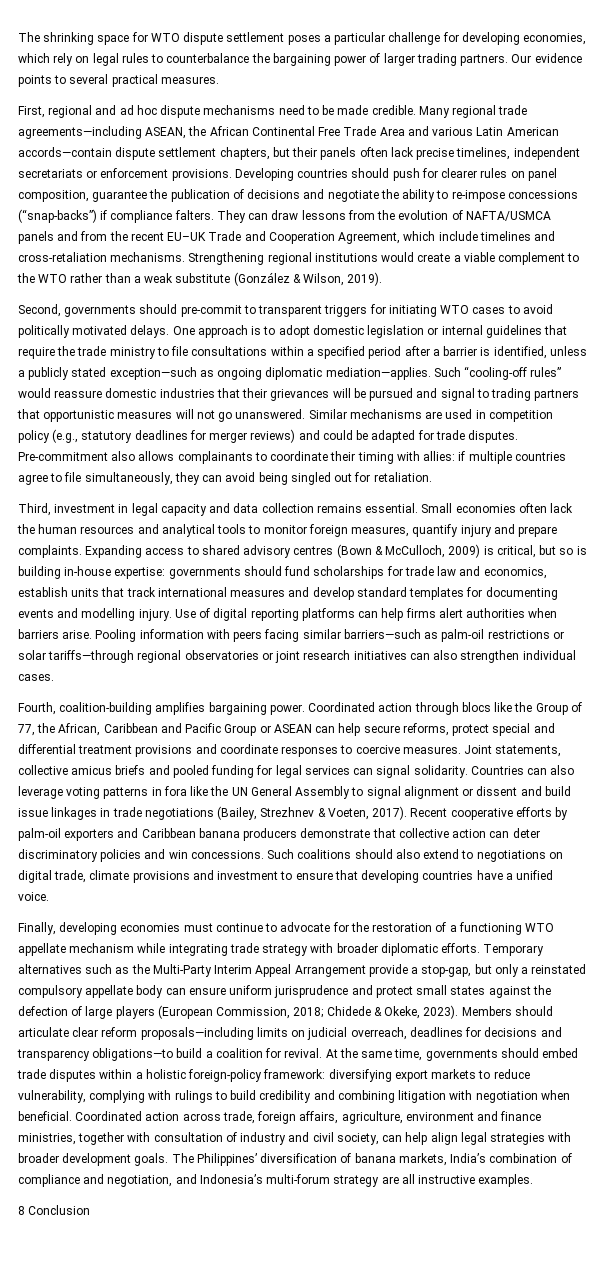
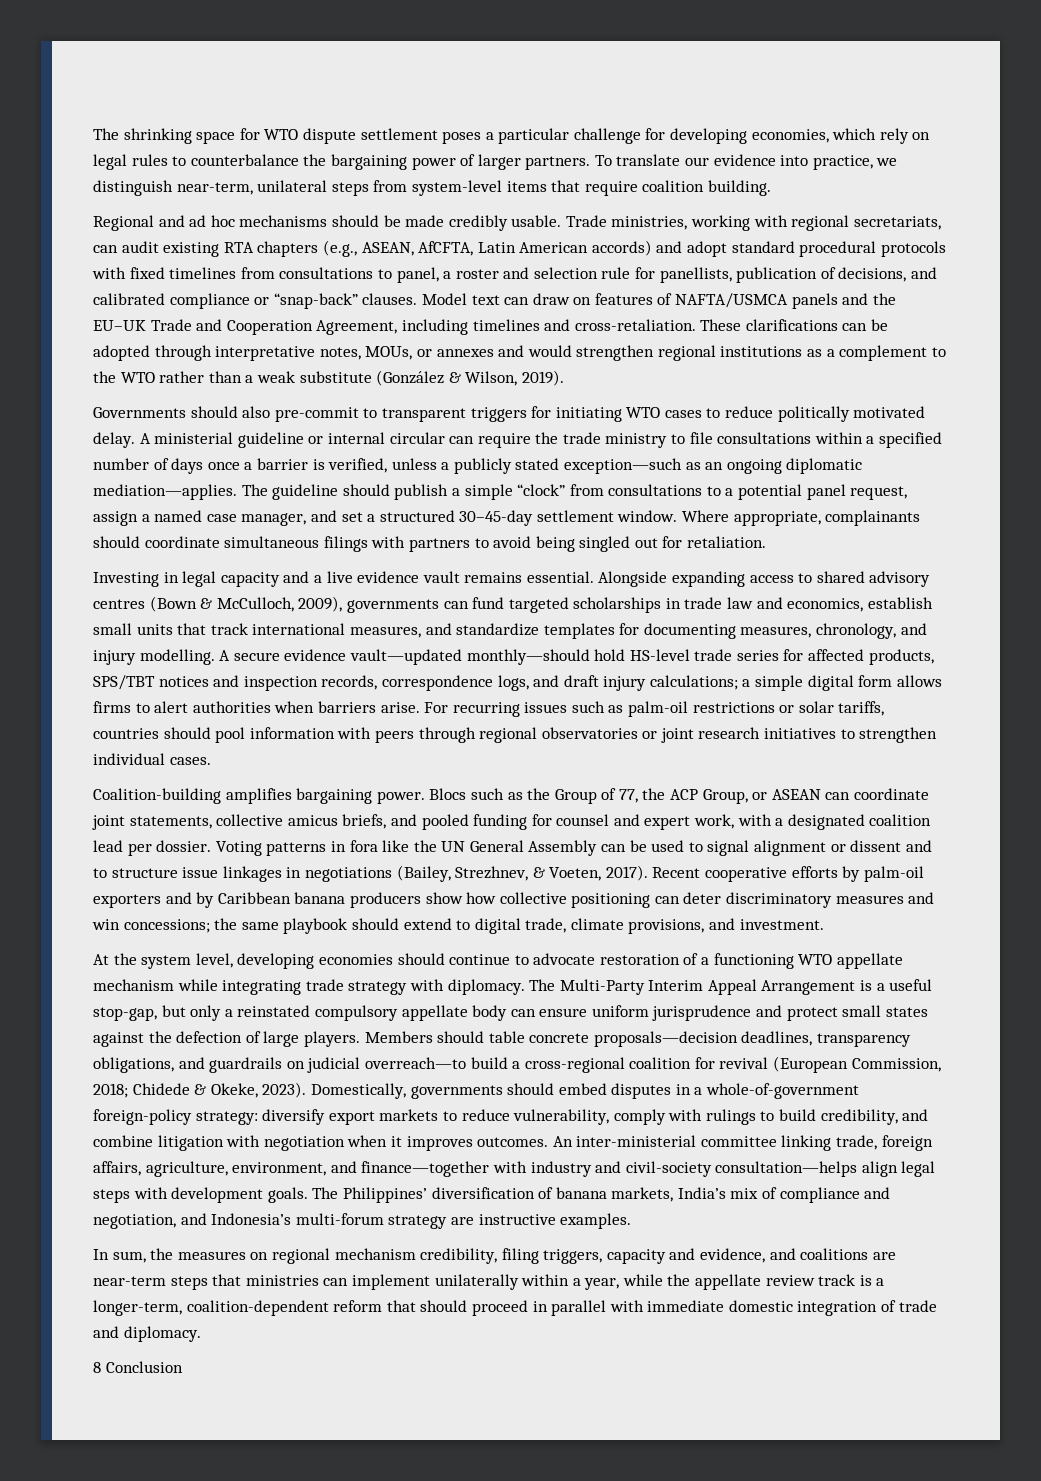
[416,53,582,66] [18,74,219,87] [18,105,528,118] [18,126,559,139] [18,147,580,160] [18,168,557,181] [18,189,578,202] [18,209,449,223] trading partners. Our evidence points to several practical measures. // First, regional and ad hoc dispute mechanisms need to be made credible. Many regional trade agreements—including ASEAN, the African Continental Free Trade Area and various Latin American accords—contain dispute settlement chapters, but their panels often lack precise timelines, independent secretariats or enforcement provisions. Developing countries should push for clearer rules on panel composition, guarantee the publication of decisions and negotiate the ability to re‑impose concessions (“snap‑backs”) if compliance falters. They can draw lessons from the evolution -> [525,154,898,170] [93,180,771,196] [93,215,941,231] [93,240,946,257] [92,267,938,283] [93,293,653,309] partners. To translate our evidence into practice, we distinguish near-term, unilateral steps from system-level items that require coalition building. // Regional and ad hoc mechanisms should be made credibly usable. Trade ministries, working with regional secretariats, can audit existing RTA chapters (e.g., ASEAN, AfCFTA, Latin American accords) and adopt standard procedural protocols with fixed timelines from consultations to panel, a roster and selection rule for panellists, publication of decisions, and calibrated compliance or “snap-back” clauses. Model text can draw on features
[80,231,164,241] from the recent -> [872,293,896,305] the
[403,231,556,241] [18,252,495,265] which include timelines and cross‑retaliation mechanisms. Strengthening regional institutions would create a viable -> [401,319,889,335] [93,345,835,361] including timelines and cross-retaliation. These clarifications can be adopted through interpretative notes, MOUs, or annexes and would strengthen regional institutions as a
[18,304,178,317] Second, governments should -> [93,406,271,418] Governments should also
[522,304,553,314] avoid -> [725,406,774,418] reduce
[130,325,568,338] delays. One approach is to adopt domestic legislation or internal guidelines that -> [93,432,475,448] delay. A ministerial guideline or internal circular can
[368,346,430,359] period after -> [93,458,240,474] number of days once
[493,346,547,359] identified, -> [328,458,388,473] verified,
(214, 373) none -> [705,462,724,470] an
[433,366,562,380] [18,388,580,401] [17,409,553,422] [18,429,519,443] [18,451,566,464] [18,472,223,485] Such “cooling‑off rules” would reassure domestic industries that their grievances will be pursued and signal to trading partners that opportunistic measures will not go unanswered. Similar mechanisms are used in competition policy (e.g., statutory deadlines for merger reviews) and could be adapted for trade disputes. Pre‑commitment also allows complainants to coordinate their timing with allies: if multiple countries agree to file simultaneously, they can -> [241,484,908,500] [93,510,921,526] [93,536,489,552] The guideline should publish a simple “clock” from consultations to a potential panel request, assign a named case manager, and set a structured 30–45-day settlement window. Where appropriate, complainants should coordinate simultaneous filings with partners to
[18,503,116,516] Third, investment -> [93,572,159,587] Investing
[233,503,574,513] [17,524,558,537] [18,545,143,558] data collection remains essential. Small economies often lack the human resources and analytical tools to monitor foreign measures, quantify injury and prepare complaints. Expanding -> [313,571,746,587] a live evidence vault remains essential. Alongside expanding
[448,544,587,558] [18,566,403,579] 2009) is critical, but so is building in‑house expertise: governments should fund scholarships for -> [298,596,681,613] 2009), governments can fund targeted scholarships in
(68, 592) none -> [93,623,132,635] small
[230,587,558,600] [18,608,436,621] measures and develop standard templates for documenting events and modelling injury. Use of digital reporting platforms can help firms -> [349,623,927,639] [93,649,934,665] [93,675,942,691] [93,701,150,713] measures, and standardize templates for documenting measures, chronology, and injury modelling. A secure evidence vault—updated monthly—should hold HS-level trade series for affected products, SPS/TBT notices and inspection records, correspondence logs, and draft injury calculations; a simple digital form allows firms to
[95,629,421,642] Pooling information with peers facing similar barriers—such -> [424,701,605,717] For recurring issues such
[48,650,135,663] tariffs—through -> [838,701,885,716] [93,727,476,743] tariffs, countries should pool information with peers through
[409,650,458,660] can also -> [840,729,855,739] to
[18,702,153,715] Fourth, coalition‑building -> [93,788,221,804] Coalition-building
[308,702,513,715] Coordinated action through blocs like -> [429,788,523,800] Blocs such as
[58,723,555,736] [18,744,493,757] African, Caribbean and Pacific Group or ASEAN can help secure reforms, protect special and differential treatment provisions and coordinate responses to coercive measures. Joint -> [670,788,930,804] [92,815,125,830] ACP Group, or ASEAN can coordinate joint
[115,765,146,775] briefs -> [342,814,387,829] briefs,
[275,765,575,778] [18,786,101,799] legal services can signal solidarity. Countries can also leverage voting -> [556,814,932,830] [93,840,262,856] counsel and expert work, with a designated coalition lead per dossier. Voting
(351, 792) none -> [601,840,685,852] can be used
[544,786,571,796] build -> [93,868,178,878] to structure
[112,807,142,817] trade -> (302, 872) none
[260,807,315,817] Strezhnev -> [455,866,529,881] Strezhnev,
(139, 833) none -> [196,892,215,908] by
[300,828,487,838] demonstrate that collective action -> [425,892,651,908] show how collective positioning
[100,849,142,862] policies -> [835,895,904,904] measures
[190,849,563,862] [18,870,554,883] [18,892,49,901] [18,922,56,935] concessions. Such coalitions should also extend to negotiations on digital trade, climate provisions and investment to ensure that developing countries have a unified voice. // Finally, -> [123,918,824,934] [93,953,233,969] concessions; the same playbook should extend to digital trade, climate provisions, and investment. // At the system level,
[183,923,213,932] must -> [397,953,445,965] should
[332,922,369,932] for the -> (596, 959) none
[336,943,545,956] [18,964,150,974] broader diplomatic efforts. Temporary alternatives such as the -> [447,979,556,995] diplomacy. The
[368,964,419,977] provide a -> [860,979,933,991] is a useful
[115,1006,155,1019] players -> [303,1031,912,1047] [93,1057,769,1073] players. Members should table concrete proposals—decision deadlines, transparency obligations, and guardrails on judicial overreach—to build a cross-regional coalition for revival
[461,1006,553,1016] [18,1027,562,1040] [17,1048,579,1061] [17,1069,392,1082] Members should articulate clear reform proposals—including limits on judicial overreach, deadlines for decisions and transparency obligations—to build a coalition for revival. At the same time, governments should embed trade disputes within a holistic foreign‑policy framework: diversifying -> [310,1083,860,1099] [93,1109,326,1125] Domestically, governments should embed disputes in a whole-of-government foreign-policy strategy: diversify
[89,1090,146,1103] complying -> [613,1109,666,1125] comply
[259,1090,395,1103] credibility and combining -> [820,1109,929,1125] [93,1135,153,1147] credibility, and combine
[18,1111,542,1124] [18,1132,572,1145] [18,1153,59,1163] beneficial. Coordinated action across trade, foreign affairs, agriculture, environment and finance ministries, together with consultation of industry and civil society, can help align legal strategies with broader -> [390,1135,933,1151] [93,1161,936,1177] [93,1187,168,1203] it improves outcomes. An inter-ministerial committee linking trade, foreign affairs, agriculture, environment, and finance—together with industry and civil-society consultation—helps align legal steps with
[489,1153,558,1163] combination -> [730,1188,759,1199] mix
[401,1174,415,1184] all -> (474, 1221) none
(534, 1180) none -> [93,1248,896,1264] [93,1274,885,1290] [93,1300,937,1316] [93,1326,201,1342] // In sum, the measures on regional mechanism credibility, filing triggers, capacity and evidence, and coalitions are near-term steps that ministries can implement unilaterally within a year, while the appellate review track is a longer-term, coalition-dependent reform that should proceed in parallel with immediate domestic integration of trade and diplomacy.

